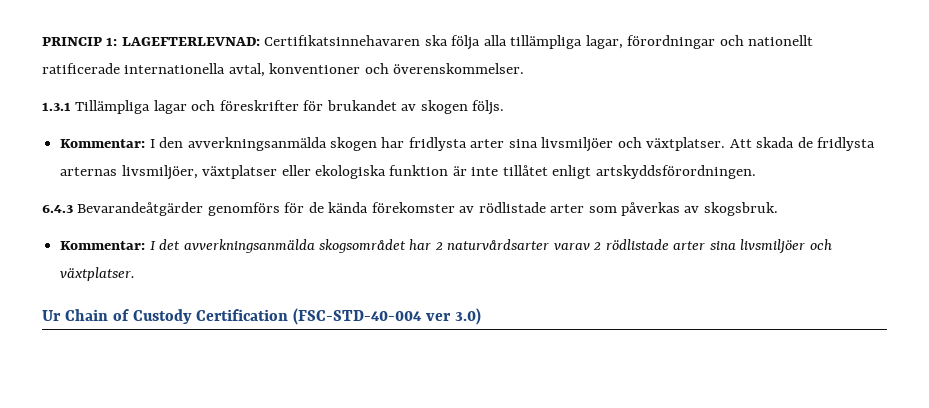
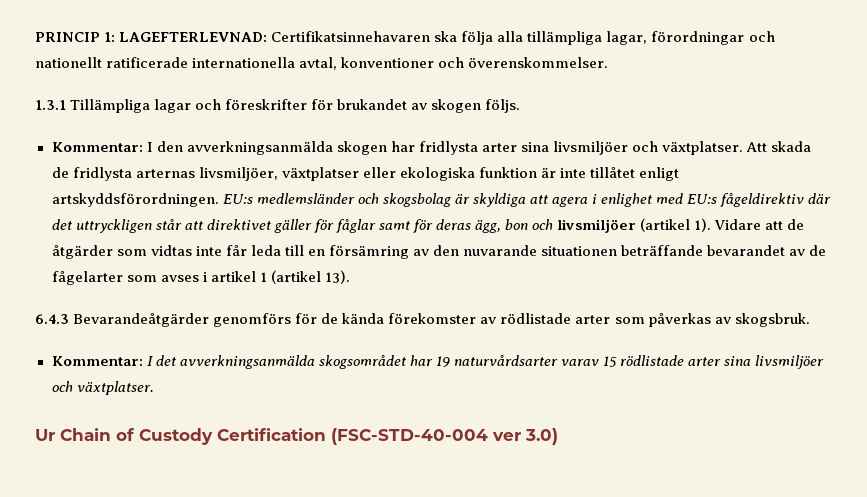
(756, 172) none -> [222,193,832,207] [51,218,805,233] [51,245,827,259] [51,270,350,285] EU:s medlemsländer och skogsbolag är skyldiga att agera i enlighet med EU:s fågeldirektiv där det uttryckligen står att direktivet gäller för fåglar samt för deras ägg, bon och livsmiljöer (artikel 1). Vidare att de åtgärder som vidtas inte får leda till en försämring av den nuvarande situationen beträffande bevarandet av de fågelarter som avses i artikel 1 (artikel 13).
[434,242,443,251] 2 -> [435,356,450,367] 19
[593,242,602,251] 2 -> [602,356,617,367] 15

